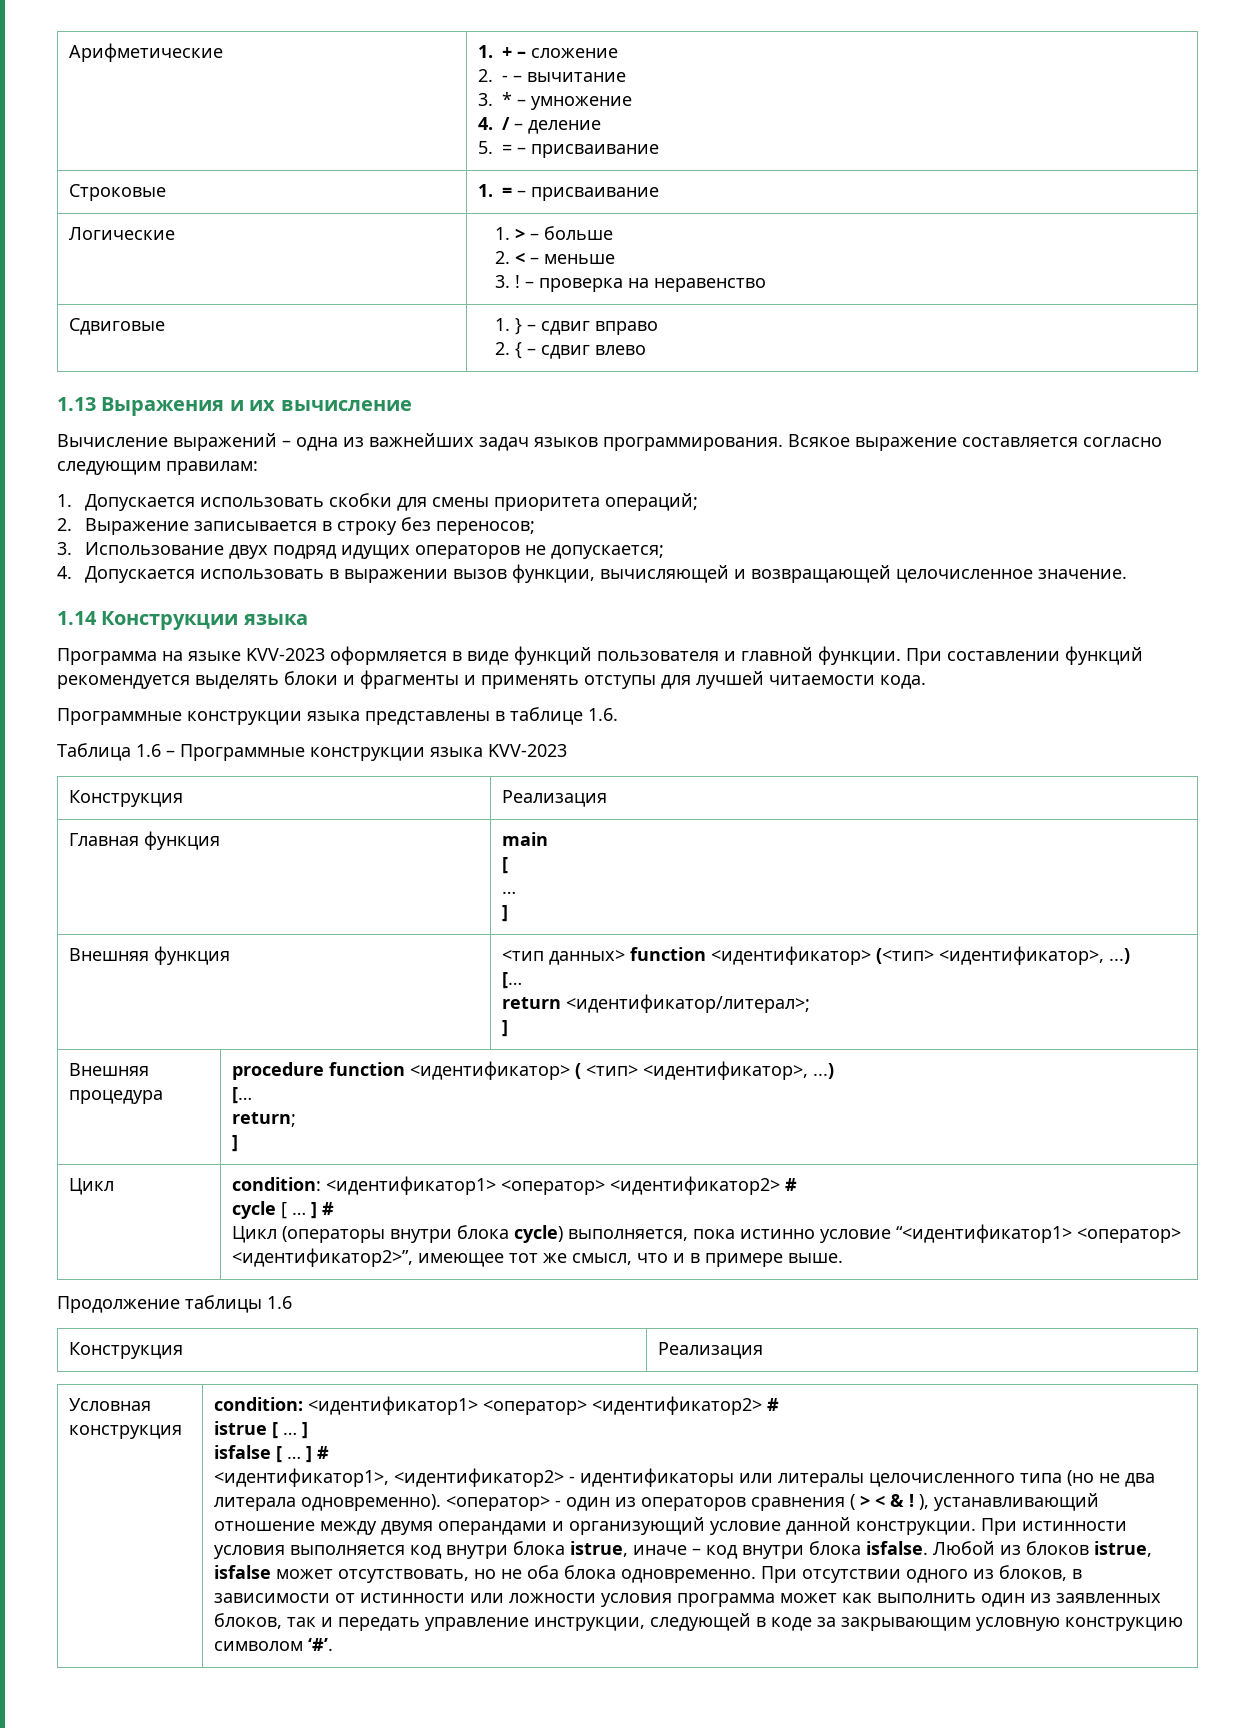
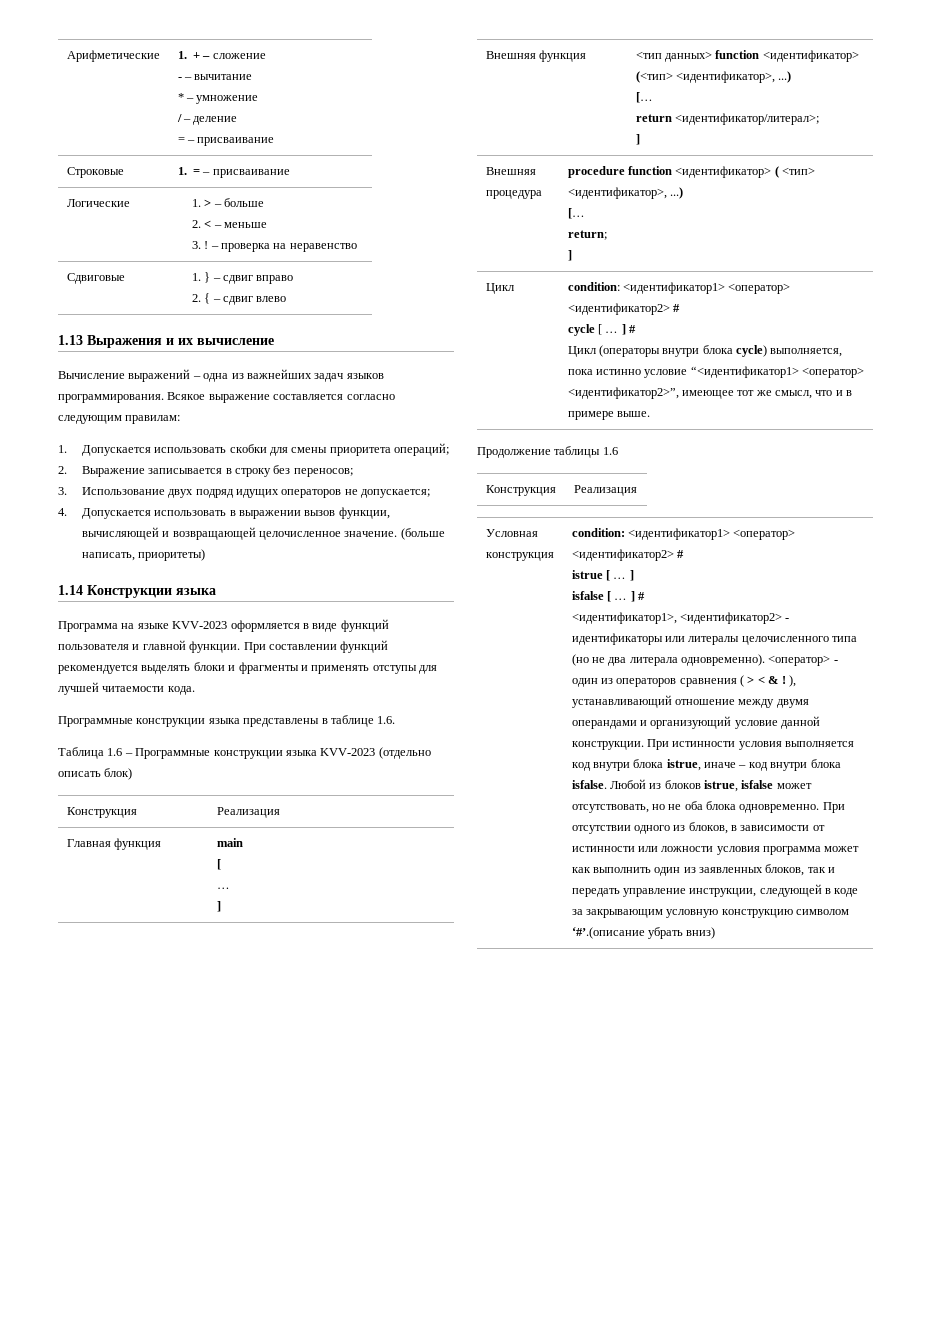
[478,69,494,82] 2. -> (266, 56) none
[478,93,494,106] 3. -> (253, 77) none
[478,117,494,130] 4. -> (259, 99) none
[478,141,494,154] 5. -> (238, 120) none
(1128, 574) none -> [400,528,445,540] [81,549,206,561] (больше написать, приоритеты)
(567, 750) none -> [378,747,431,759] [58,768,133,780] (отдельно описать блок)
[308,1638,334,1651] ‘#’. -> [571,927,716,939] ‘#’.(описание убрать вниз)

